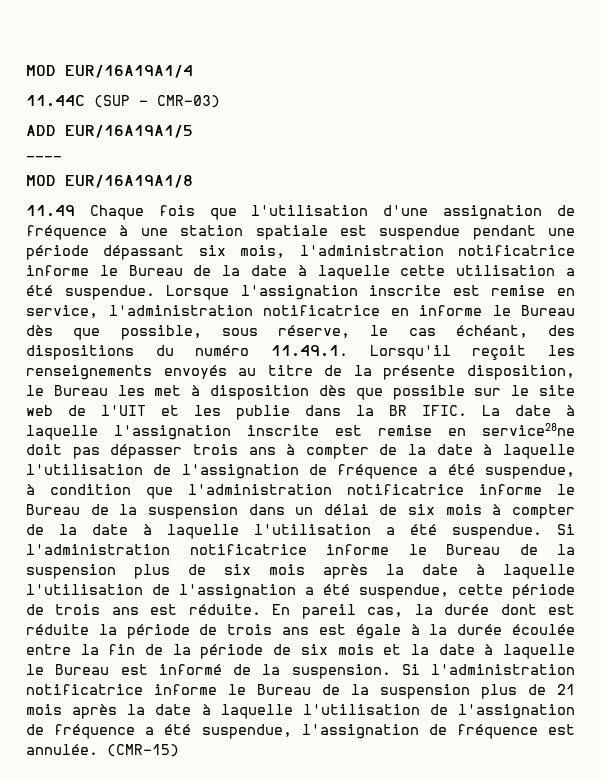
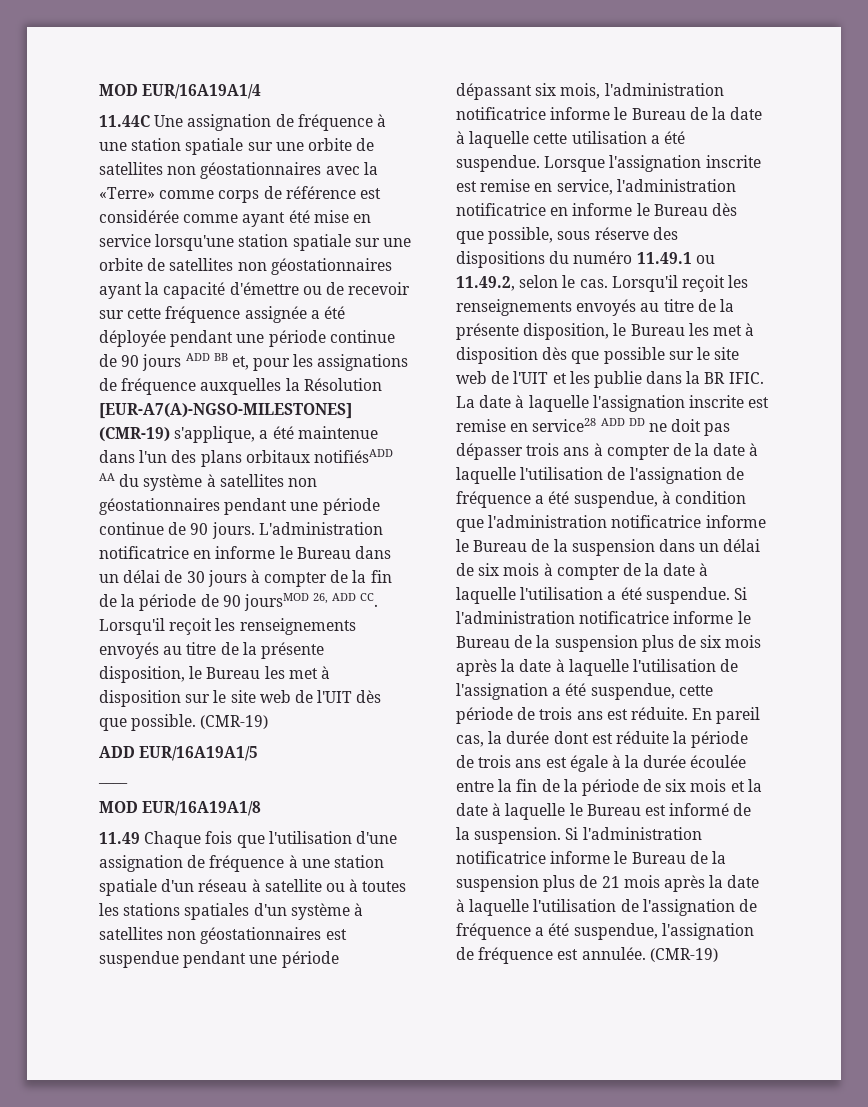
[94,95,220,108] (SUP - CMR-03) -> [154,114,386,131] [99,138,375,155] [99,162,378,179] [99,186,381,203] [99,210,371,227] [99,234,411,251] [99,258,392,275] [99,282,411,299] [99,306,345,323] [99,330,395,347] [99,353,409,371] [99,378,382,395] [99,403,352,419] [99,426,378,443] [99,449,393,467] [99,473,317,491] [99,498,380,515] [99,522,383,539] [99,546,391,559] [99,570,392,587] [99,593,379,611] [99,618,356,635] [99,642,324,659] [99,666,330,683] [99,690,382,707] [99,714,269,731] Une assignation de fréquence à une station spatiale sur une orbite de satellites non géostationnaires avec la «Terre» comme corps de référence est considérée comme ayant été mise en service lorsqu'une station spatiale sur une orbite de satellites non géostationnaires ayant la capacité d'émettre ou de recevoir sur cette fréquence assignée a été déployée pendant une période continue de 90 jours ADD BB et, pour les assignations de fréquence auxquelles la Résolution [EUR-A7(A)-NGSO-MILESTONES] (CMR-19) s'applique, a été maintenue dans l'un des plans orbitaux notifiésADD AA du système à satellites non géostationnaires pendant une période continue de 90 jours. L'administration notificatrice en informe le Bureau dans un délai de 30 jours à compter de la fin de la période de 90 joursMOD 26, ADD CC. Lorsqu'il reçoit les renseignements envoyés au titre de la présente disposition, le Bureau les met à disposition sur le site web de l'UIT dès que possible. (CMR-19)
(328, 232) none -> [161,879,407,892] [99,903,363,920] [99,927,322,944] d'un réseau à satellite ou à toutes les stations spatiales d'un système à satellites non géostationnaires
[278,325,575,338] [26,345,348,360] réserve, le cas échéant, des dispositions du numéro 11.49.1. -> [594,227,678,240] [456,251,715,268] [456,275,608,291] réserve des dispositions du numéro 11.49.1 ou 11.49.2, selon le cas.
[482,423,575,436] service28ne -> [532,418,667,432] service28 ADD DD ne
[107,744,179,757] (CMR-15) -> [649,948,718,962] (CMR-19)

